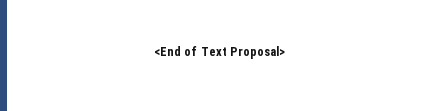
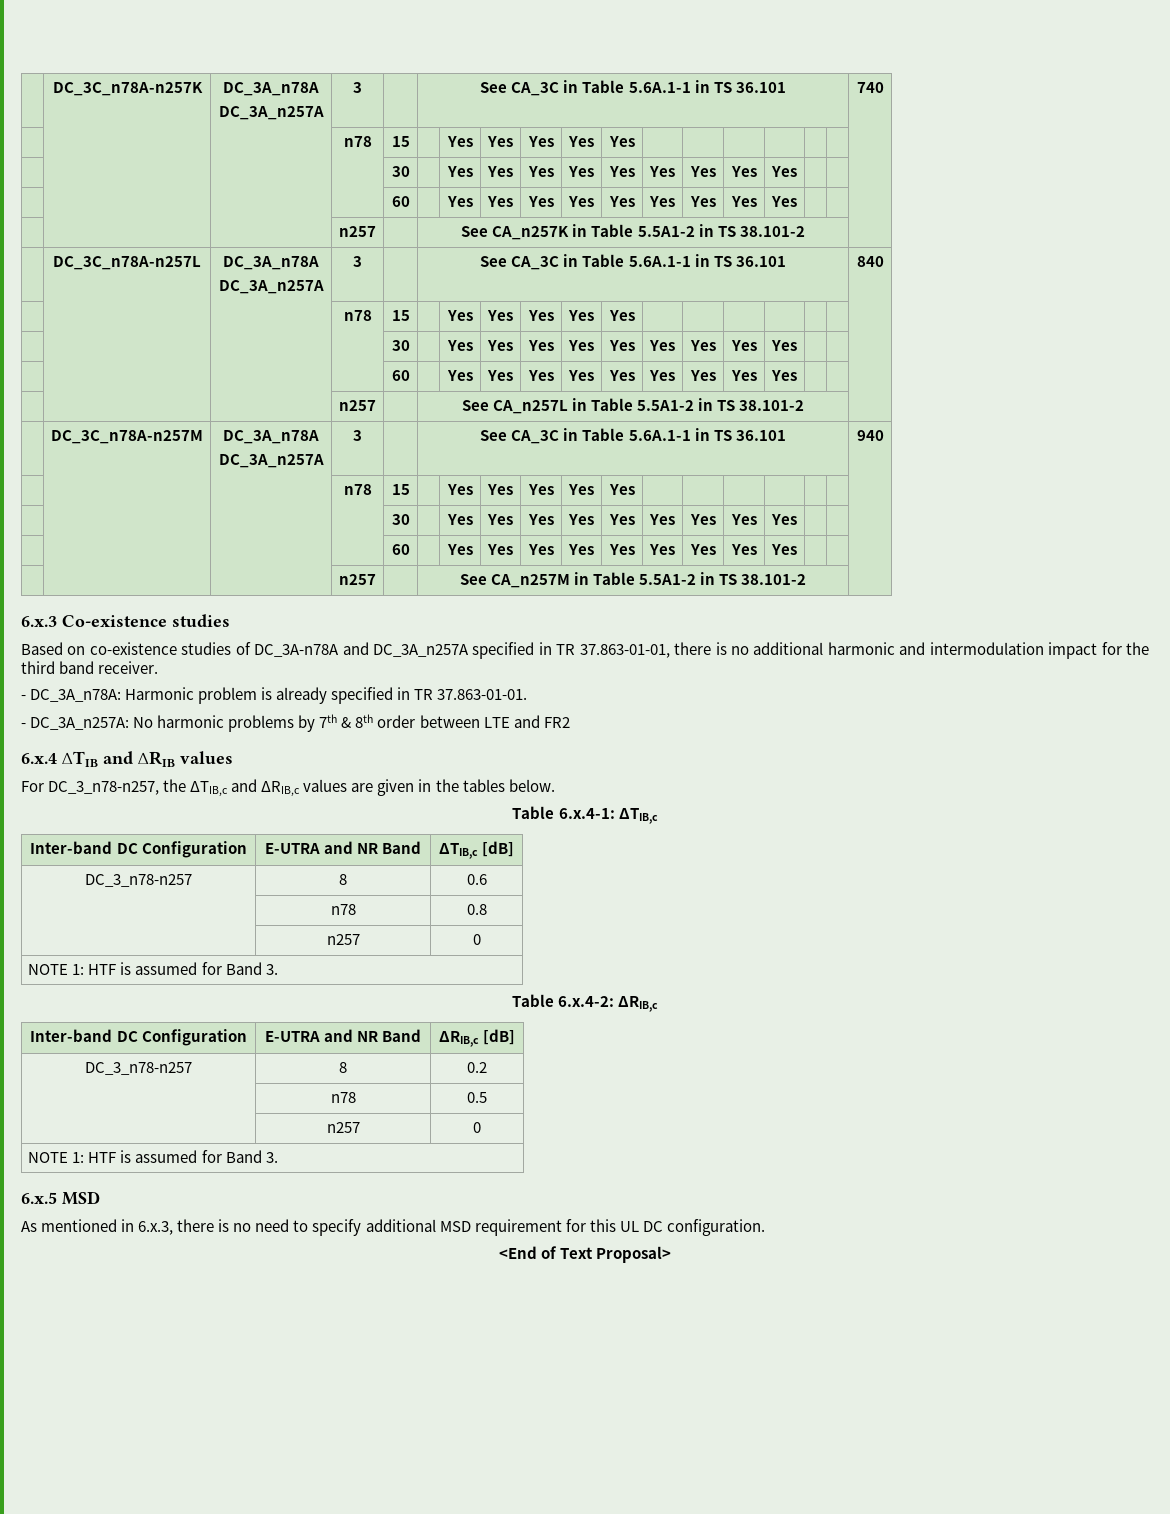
(153, 51) none -> [52,82,203,96] [223,82,319,96] [218,106,324,120] [353,82,362,93] [480,80,786,96] [856,82,884,93] [343,136,372,147] [391,136,410,147] [446,136,473,147] [487,136,513,147] [527,136,554,147] [568,136,594,147] [608,136,635,147] [391,166,410,177] [446,166,473,177] [487,166,513,177] [527,166,554,177] [568,166,594,177] [608,166,635,177] [649,166,675,177] [689,166,716,177] [730,166,757,177] [771,166,797,177] [391,196,410,207] [446,196,473,207] [487,196,513,207] [527,196,554,207] [568,196,594,207] [608,196,635,207] [649,196,675,207] [689,196,716,207] [730,196,757,207] [771,196,797,207] [339,226,376,237] [461,224,805,240] [53,256,201,270] [223,256,319,270] [218,280,324,294] [353,256,362,267] [480,254,786,270] [856,256,884,267] [343,310,372,321] [391,310,410,321] [446,310,473,321] [487,310,513,321] [527,310,554,321] [568,310,594,321] [608,310,635,321] [391,340,410,351] [446,340,473,351] [487,340,513,351] [527,340,554,351] [568,340,594,351] [608,340,635,351] [649,340,675,351] [689,340,716,351] [730,340,757,351] [771,340,797,351] [391,370,410,381] [446,370,473,381] [487,370,513,381] [527,370,554,381] [568,370,594,381] [608,370,635,381] [649,370,675,381] [689,370,716,381] [730,370,757,381] [771,370,797,381] [339,400,376,411] [461,398,805,414] [51,430,203,444] [223,430,319,444] [218,454,324,468] [353,430,362,441] [480,428,786,444] [856,430,884,441] [343,484,372,495] [391,484,410,495] [446,484,473,495] [487,484,513,495] [527,484,554,495] [568,484,594,495] [608,484,635,495] [391,514,410,525] [446,514,473,525] [487,514,513,525] [527,514,554,525] [568,514,594,525] [608,514,635,525] [649,514,675,525] [689,514,716,525] [730,514,757,525] [771,514,797,525] [391,544,410,555] [446,544,473,555] [487,544,513,555] [527,544,554,555] [568,544,594,555] [608,544,635,555] [649,544,675,555] [689,544,716,555] [730,544,757,555] [771,544,797,555] [339,574,376,585] [459,572,807,588] [21,614,230,627] [21,642,1149,659] [21,661,159,674] [21,687,528,704] [21,714,570,732] [21,751,233,767] [21,779,555,796] [512,806,658,824] [30,841,247,858] [264,841,422,854] [438,841,515,859] [85,874,192,887] [339,874,347,885] [466,874,487,885] [330,904,356,915] [466,904,487,915] [326,934,360,945] [472,934,481,945] [28,962,278,975] [511,994,659,1012] [30,1029,247,1046] [264,1029,422,1042] [438,1029,516,1047] [85,1062,192,1075] [339,1062,347,1073] [467,1062,487,1073] [330,1092,356,1103] [467,1092,487,1103] [326,1122,360,1133] [473,1122,481,1133] [28,1150,278,1163] [21,1191,100,1205] [21,1219,765,1236] | DC_3C_n78A-n257K | DC_3A_n78A // DC_3A_n257A | 3 | | See CA_3C in Table 5.6A.1-1 in TS 36.101 | 740 // | | | n78 | 15 | | Yes | Yes | Yes | Yes | Yes | | | | | | | // | | | | 30 | | Yes | Yes | Yes | Yes | Yes | Yes | Yes | Yes | Yes | | | // | | | | 60 | | Yes | Yes | Yes | Yes | Yes | Yes | Yes | Yes | Yes | | | // | | | n257 | | See CA_n257K in Table 5.5A1-2 in TS 38.101-2 | // | DC_3C_n78A-n257L | DC_3A_n78A // DC_3A_n257A | 3 | | See CA_3C in Table 5.6A.1-1 in TS 36.101 | 840 // | | | n78 | 15 | | Yes | Yes | Yes | Yes | Yes | | | | | | | // | | | | 30 | | Yes | Yes | Yes | Yes | Yes | Yes | Yes | Yes | Yes | | | // | | | | 60 | | Yes | Yes | Yes | Yes | Yes | Yes | Yes | Yes | Yes | | | // | | | n257 | | See CA_n257L in Table 5.5A1-2 in TS 38.101-2 | // | DC_3C_n78A-n257M | DC_3A_n78A // DC_3A_n257A | 3 | | See CA_3C in Table 5.6A.1-1 in TS 36.101 | 940 // | | | n78 | 15 | | Yes | Yes | Yes | Yes | Yes | | | | | | | // | | | | 30 | | Yes | Yes | Yes | Yes | Yes | Yes | Yes | Yes | Yes | | | // | | | | 60 | | Yes | Yes | Yes | Yes | Yes | Yes | Yes | Yes | Yes | | | // | | | n257 | | See CA_n257M in Table 5.5A1-2 in TS 38.101-2 | // 6.x.3 Co-existence studies // Based on co-existence studies of DC_3A-n78A and DC_3A_n257A specified in TR 37.863-01-01, there is no additional harmonic and intermodulation impact for the third band receiver. // - DC_3A_n78A: Harmonic problem is already specified in TR 37.863-01-01. // - DC_3A_n257A: No harmonic problems by 7th & 8th order between LTE and FR2 // 6.x.4 ∆TIB and ∆RIB values // For DC_3_n78-n257, the ΔTIB,c and ΔRIB,c values are given in the tables below. // Table 6.x.4-1: ΔTIB,c // Inter-band DC Configuration | E-UTRA and NR Band | ΔTIB,c [dB] // DC_3_n78-n257 | 8 | 0.6 // | n78 | 0.8 // | n257 | 0 // NOTE 1: HTF is assumed for Band 3. // Table 6.x.4-2: ΔRIB,c // Inter-band DC Configuration | E-UTRA and NR Band | ΔRIB,c [dB] // DC_3_n78-n257 | 8 | 0.2 // | n78 | 0.5 // | n257 | 0 // NOTE 1: HTF is assumed for Band 3. // 6.x.5 MSD // As mentioned in 6.x.3, there is no need to specify additional MSD requirement for this UL DC configuration. //

